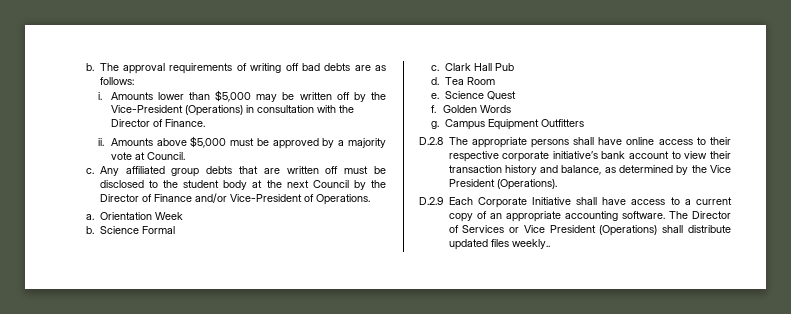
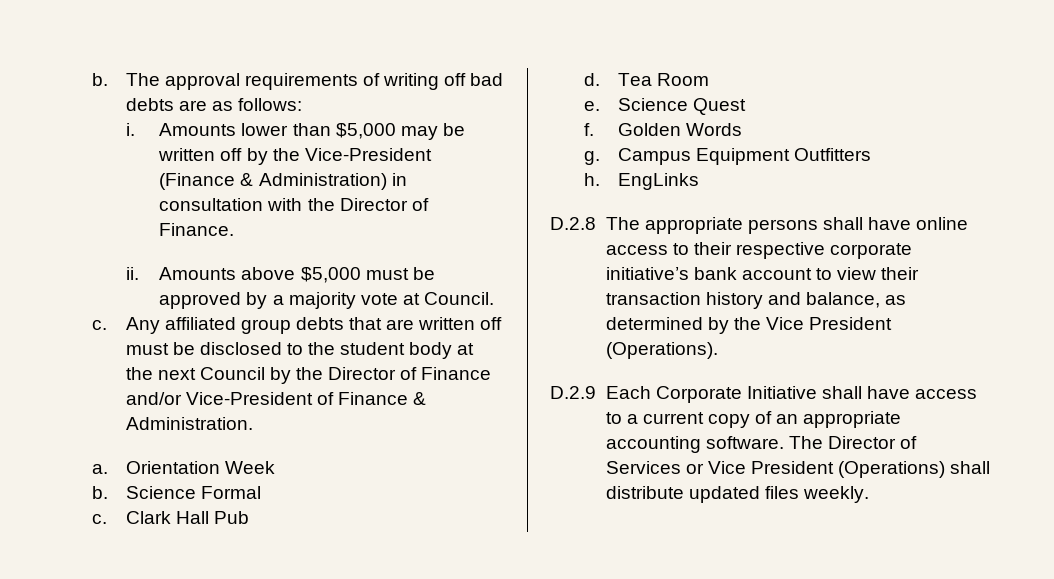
[184,105,243,116] (Operations) -> [159,173,387,190] (Finance & Administration)
[315,194,370,205] Operations. -> [337,392,427,405] [125,417,253,430] Finance & Administration.
(584, 123) none -> [583,173,699,190] // h. EngLinks
[511,239,550,249] weekly.. -> [802,486,869,503] weekly.

